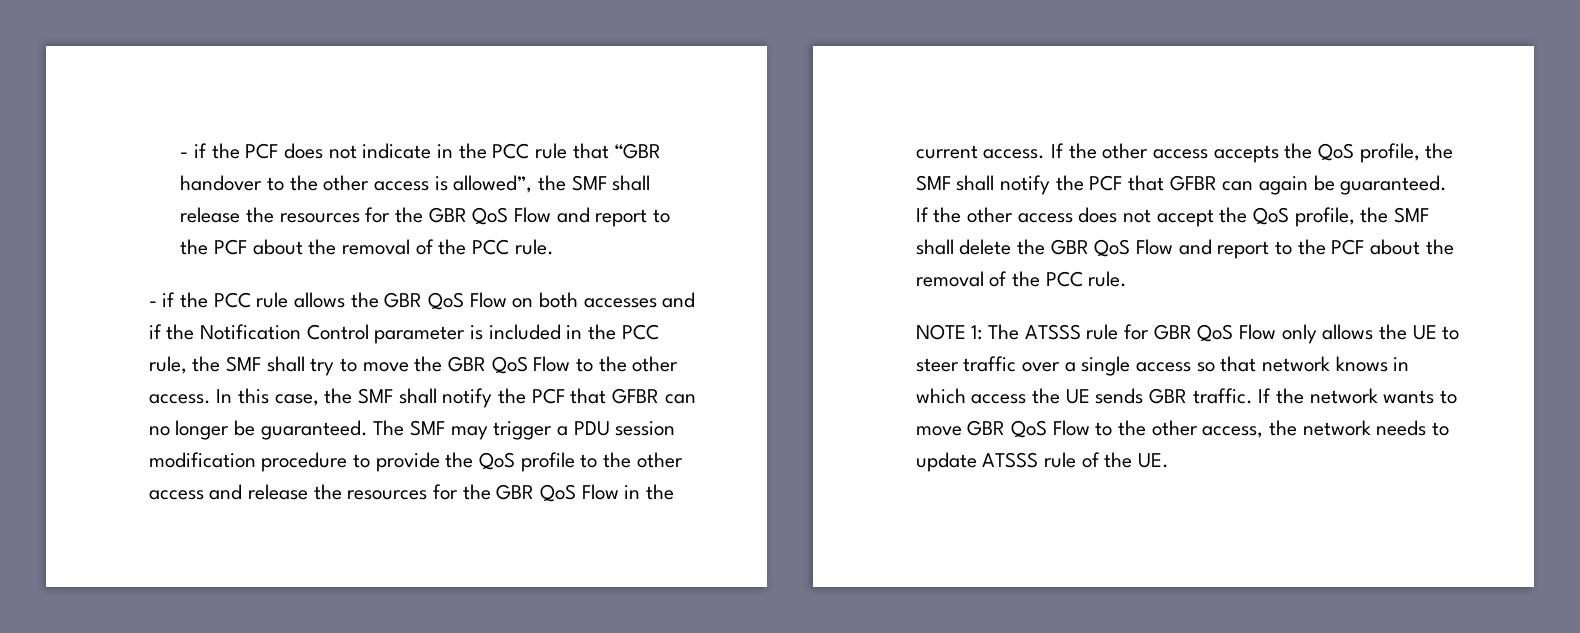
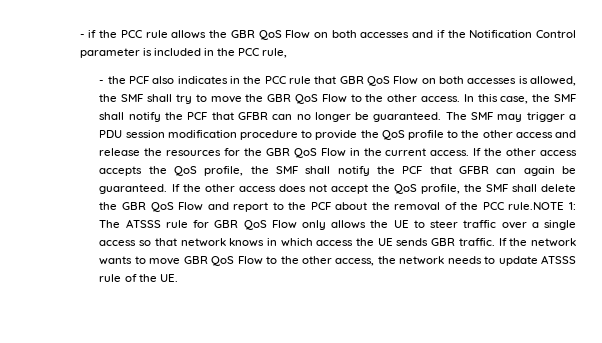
[180,143,662,159] [180,175,651,193] [180,207,670,227] [180,239,554,255] [148,292,208,308] - if the PCF does not indicate in the PCC rule that “GBR handover to the other access is allowed”, the SMF shall release the resources for the GBR QoS Flow and report to the PCF about the removal of the PCC rule. // - if the -> [79,30,118,38] - if the
(187, 365) none -> [99,76,577,86] // - the PCF also indicates in the PCC rule that GBR QoS Flow on both accesses is allowed,
[1088,271,1128,287] [915,324,966,340] rule. // NOTE -> [508,202,565,210] rule.NOTE

